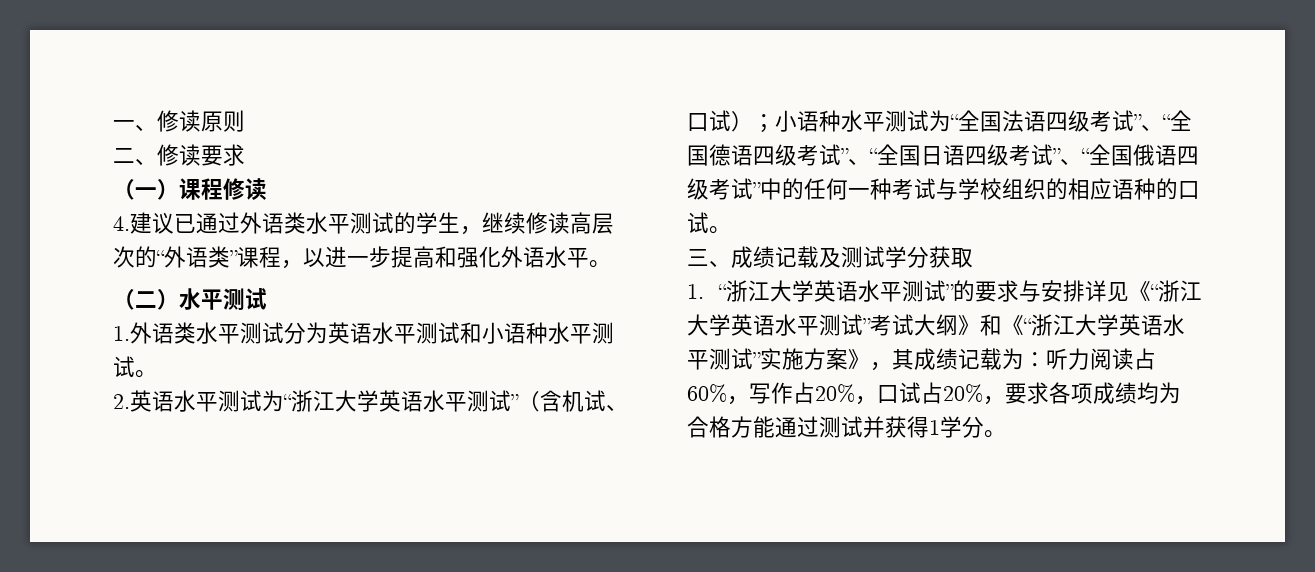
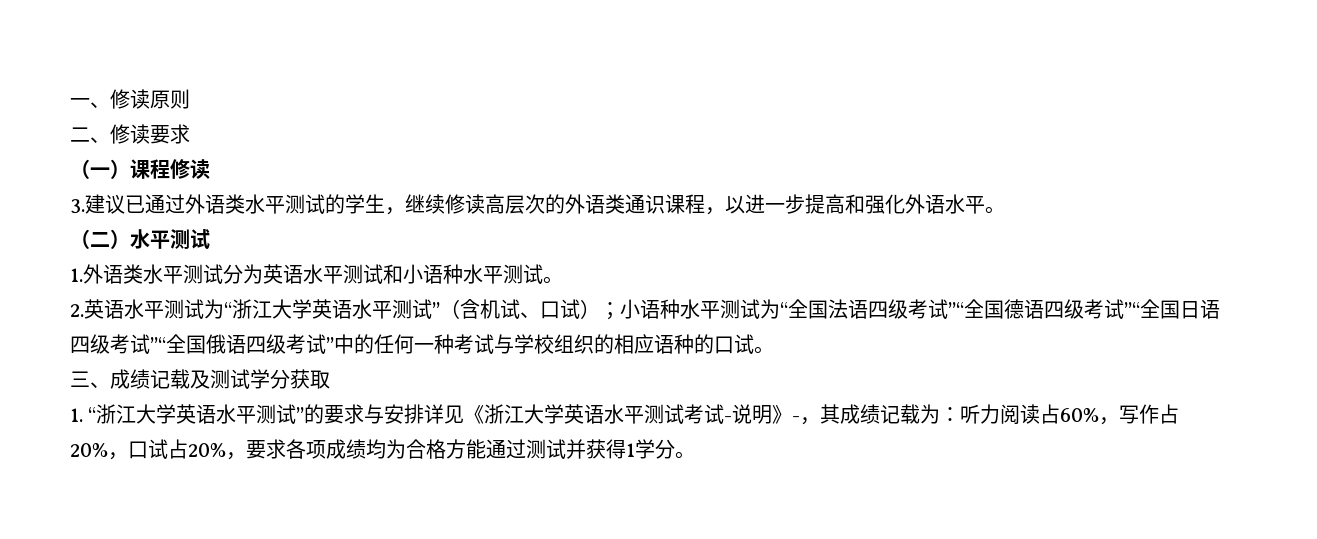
[113,216,130,231] 4. -> [70,199,85,214] 3.
[156,246,238,268] “外语类” -> [565,194,665,214] 外语类通识
[1134,114,1171,131] ”、“ -> [948,302,964,317] ”“
[841,148,878,165] ”、“ -> [1124,302,1140,317] ”“
[1053,148,1090,165] ”、“ -> [150,337,166,352] ”“
[1150,280,1202,302] [687,314,1185,336] [687,348,870,370] “浙江大学英语水平测试”考试大纲》和《“浙江大学英语水平测试”实施方案》 -> [484,404,801,424] 浙江大学英语水平测试考试-说明》-

